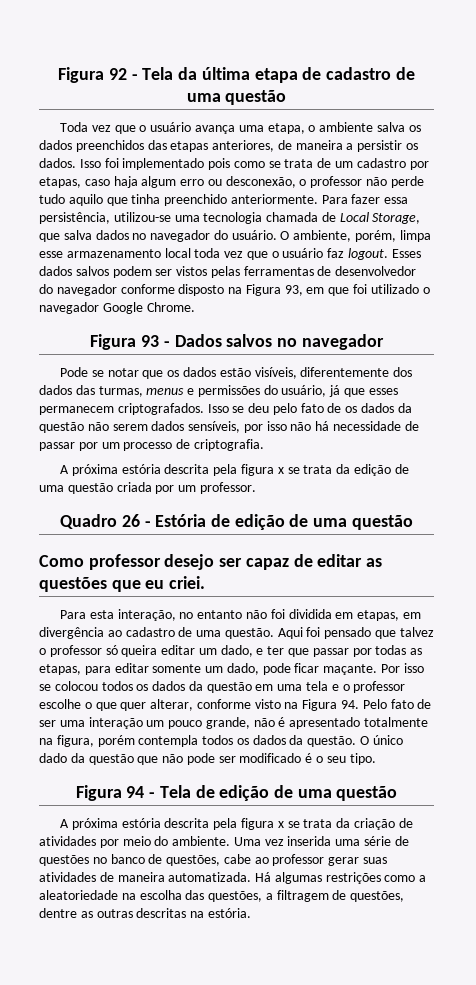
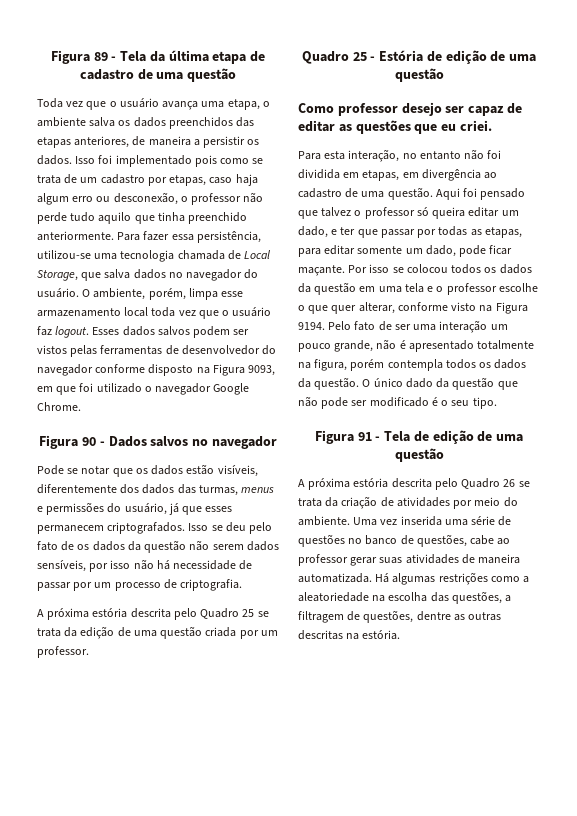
[58,67,127,83] Figura 92 -> [50,50,108,64] Figura 89
[284,285,303,296] 93, -> [248,365,276,376] 9093,
[141,335,160,347] 93 -> [81,437,96,446] 90
[213,464,284,476] pela figura x -> [173,608,255,620] pelo Quadro 25
[121,514,140,527] 26 -> [352,52,367,61] 25
[341,700,360,709] 94. -> [298,322,325,330] 9194.
[126,786,145,798] 94 -> [357,432,372,441] 91
[213,818,284,830] pela figura x -> [434,478,516,490] pelo Quadro 26

